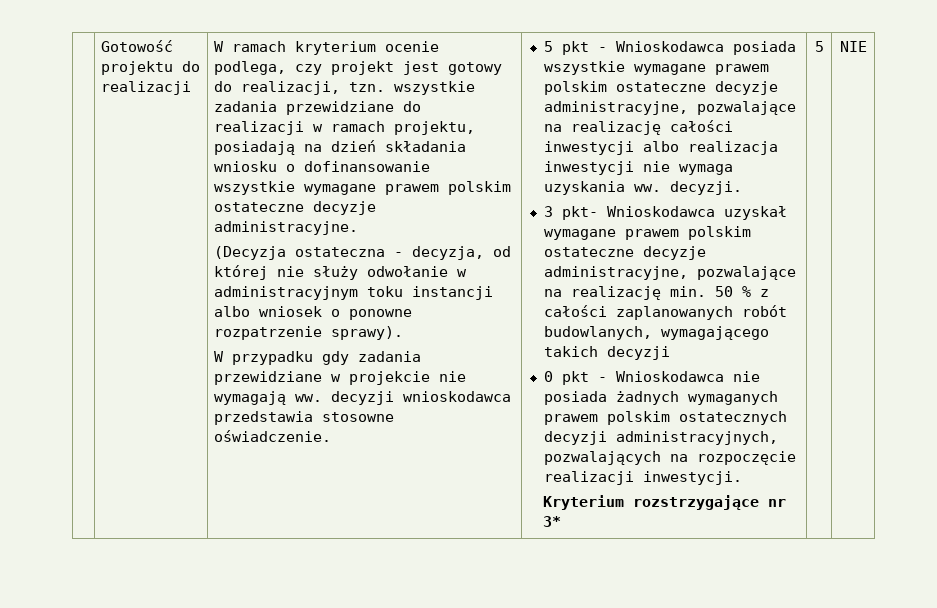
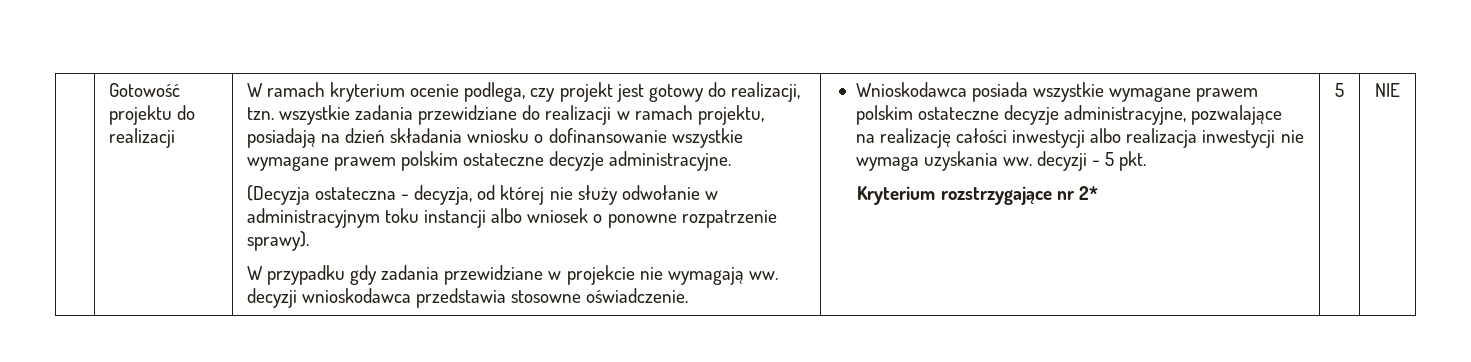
[544,41,608,55] 5 pkt - -> (689, 295) none
[670,181,743,195] [544,206,788,220] [544,226,752,240] [544,246,707,260] [544,266,797,280] [544,286,770,300] [544,305,788,320] [544,326,770,340] [544,346,671,360] [544,371,761,385] [544,391,779,405] [544,411,788,425] [544,431,779,445] [544,451,797,465] [544,471,743,485] decyzji. // 3 pkt- Wnioskodawca uzyskał wymagane prawem polskim ostateczne decyzje administracyjne, pozwalające na realizację min. 50 % z całości zaplanowanych robót budowlanych, wymagającego takich decyzji // 0 pkt - Wnioskodawca nie posiada żadnych wymaganych prawem polskim ostatecznych decyzji administracyjnych, pozwalających na rozpoczęcie realizacji inwestycji. -> [1037,151,1147,171] decyzji - 5 pkt.
[543,516,562,527] 3* -> [1078,186,1098,200] 2*

